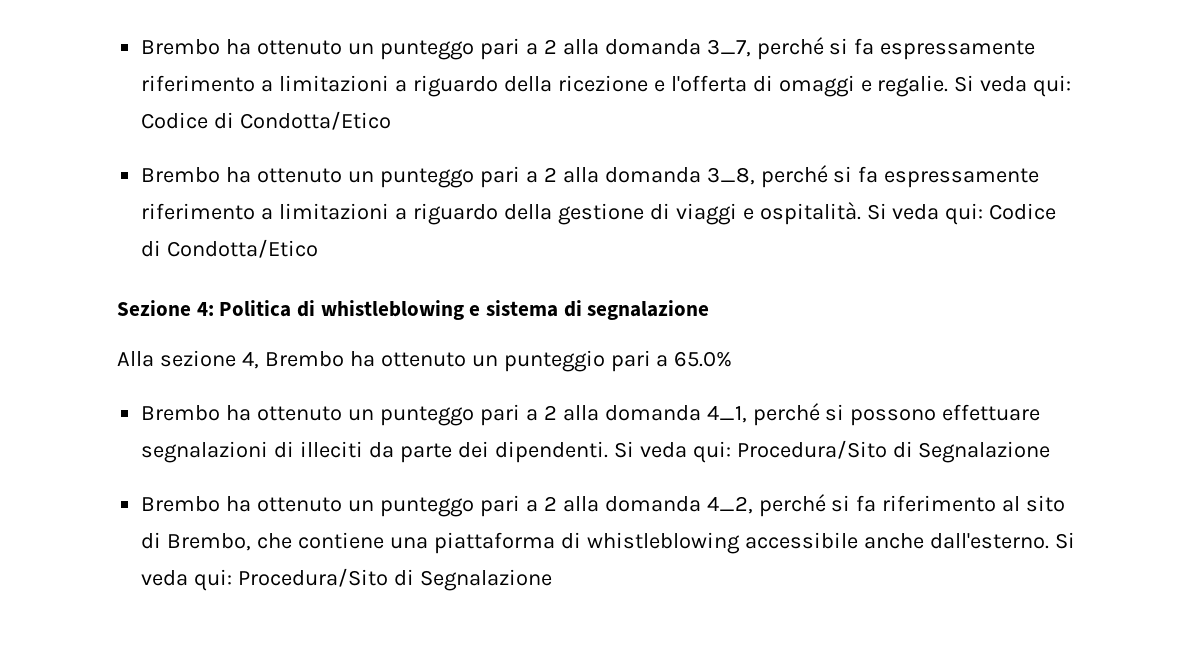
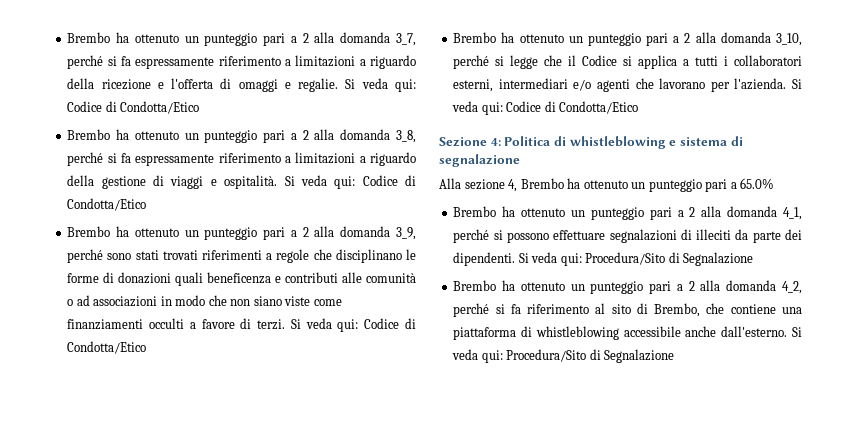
[141,39,474,60] Brembo ha ottenuto un punteggo -> [67,32,258,46] Brembo ha ottenuto un punteggio
[379,168,474,188] punteggo -> [204,130,258,143] punteggio
(319, 248) none -> [67,226,416,240] [67,249,416,263] [67,272,416,286] [67,295,342,307] [67,318,416,332] [67,341,147,354] [453,32,802,46] [453,55,802,69] [453,78,802,92] [452,101,639,115] // Brembo ha ottenuto un punteggio pari a 2 alla domanda 3_9, perché sono stati trovati riferimenti a regole che disciplinano le forme di donazioni quali beneficenza e contributi alle comunità o ad associazioni in modo che non siano viste come finanziamenti occulti a favore di terzi. Si veda qui: Codice di Condotta/Etico // Brembo ha ottenuto un punteggio pari a 2 alla domanda 3_10, perché si legge che il Codice si applica a tutti i collaboratori esterni, intermediari e/o agenti che lavorano per l'azienda. Si veda qui: Codice di Condotta/Etico
[379,406,474,426] punteggo -> [590,207,644,220] punteggio
[379,497,474,517] punteggo -> [590,281,644,294] punteggio

